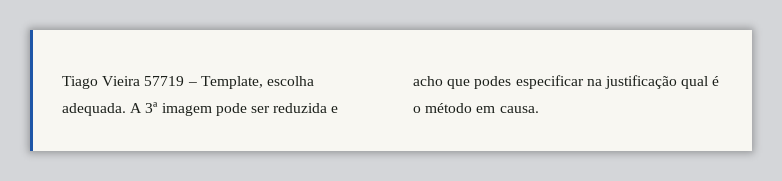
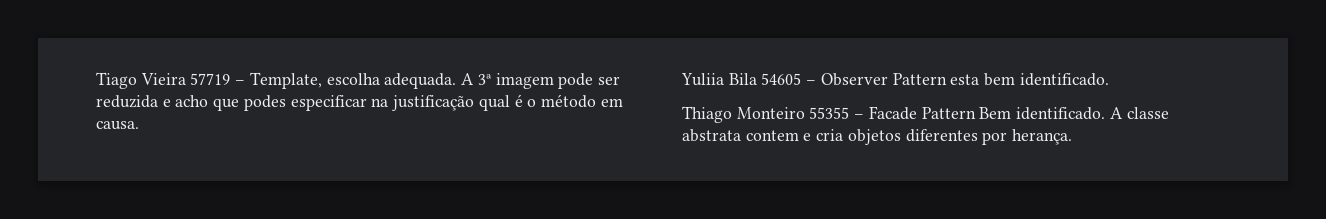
(539, 109) none -> [681,73,1109,86] [682,106,1169,123] [682,129,1073,145] // Yuliia Bila 54605 – Observer Pattern esta bem identificado. // Thiago Monteiro 55355 – Facade Pattern Bem identificado. A classe abstrata contem e cria objetos diferentes por herança.

